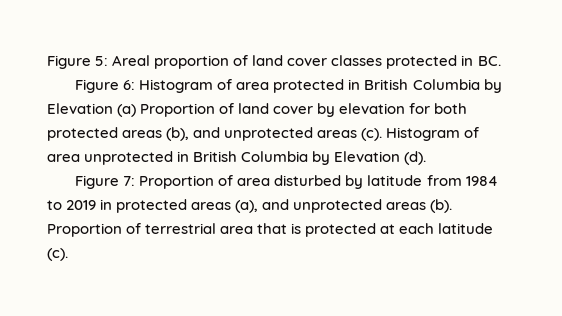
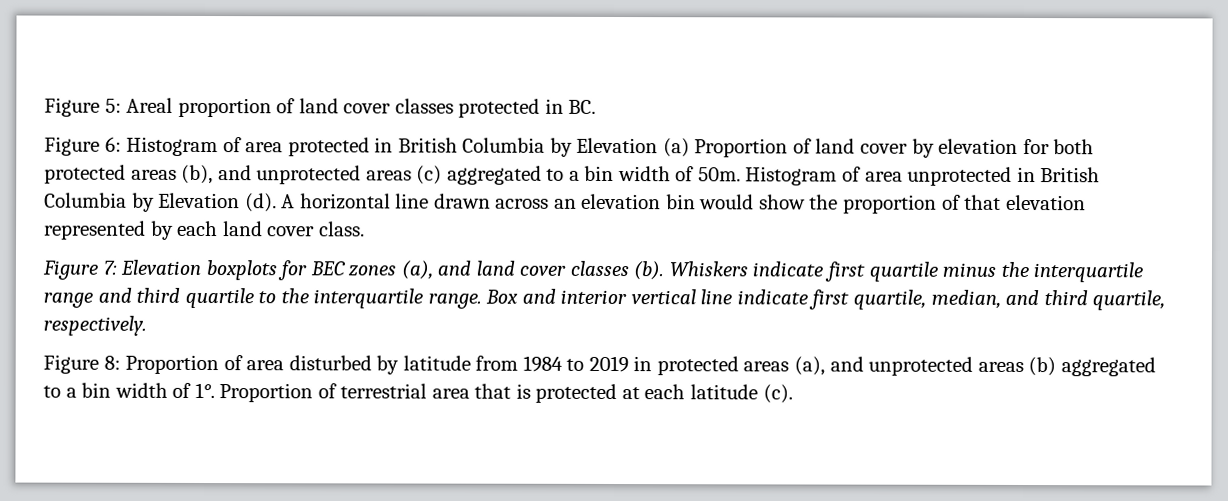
[361,128,383,141] (c). -> [416,165,741,185] (c) aggregated to a bin width of 50m.
[75,175,136,189] // Figure 7: -> [281,193,1086,214] [44,220,365,240] [42,259,1144,283] [43,287,1166,311] [43,315,147,336] [43,354,121,374] A horizontal line drawn across an elevation bin would show the proportion of that elevation represented by each land cover class. // Figure 7: Elevation boxplots for BEC zones (a), and land cover classes (b). Whiskers indicate first quartile minus the interquartile range and third quartile to the interquartile range. Box and interior vertical line indicate first quartile, median, and third quartile, respectively. // Figure 8:
[430,199,453,213] (b). -> [1028,357,1156,377] [43,382,215,399] (b) aggregated to a bin width of 1°.

